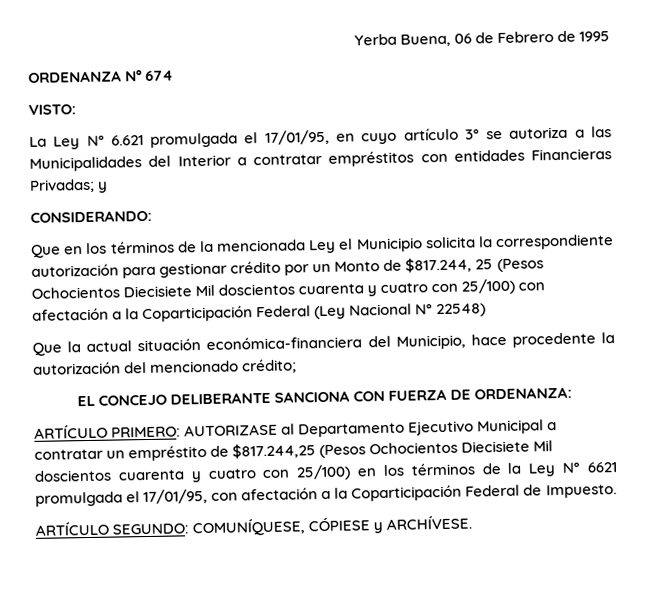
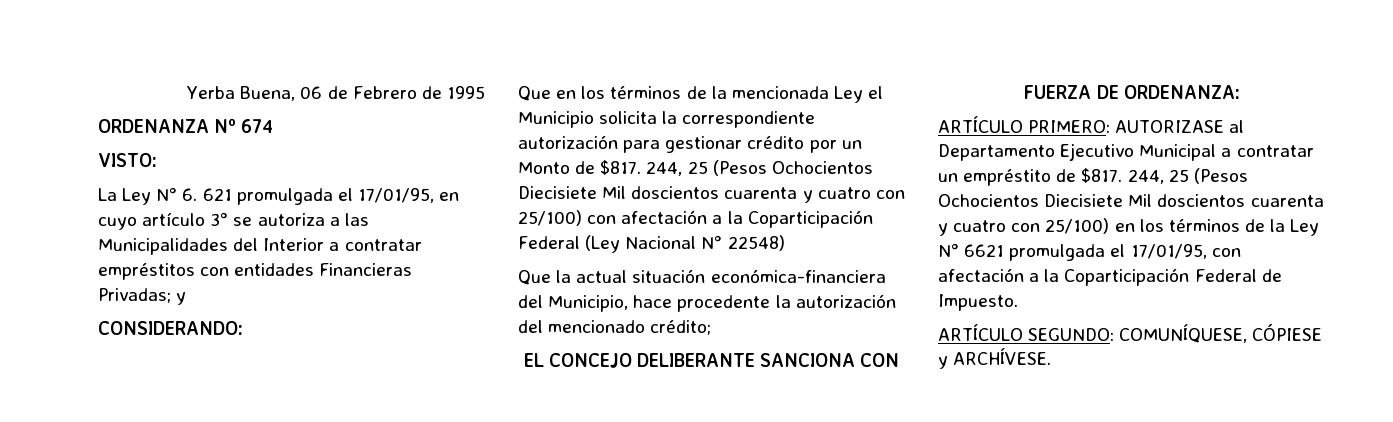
[110,135,144,146] 6.621 -> [182,188,232,201] 6. 621
[405,257,473,273] $817.244, -> [600,160,683,176] $817. 244,
[232,443,317,459] $817.244,25 -> [1081,168,1189,184] $817. 244, 25

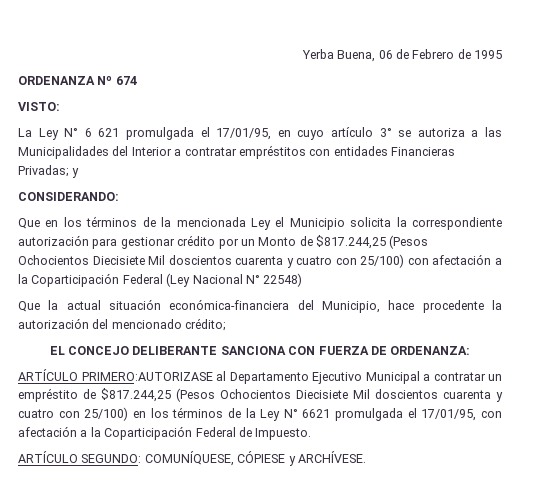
[182,188,198,201] 6. -> [84,128,92,137] 6
[600,160,708,176] $817. 244, 25 -> [316,235,386,249] $817.244,25
[1028,120,1225,133] PRIMERO: AUTORIZASE -> [81,372,213,381] PRIMERO:AUTORIZASE
[1081,168,1189,184] $817. 244, 25 -> [101,388,171,402] $817.244,25

